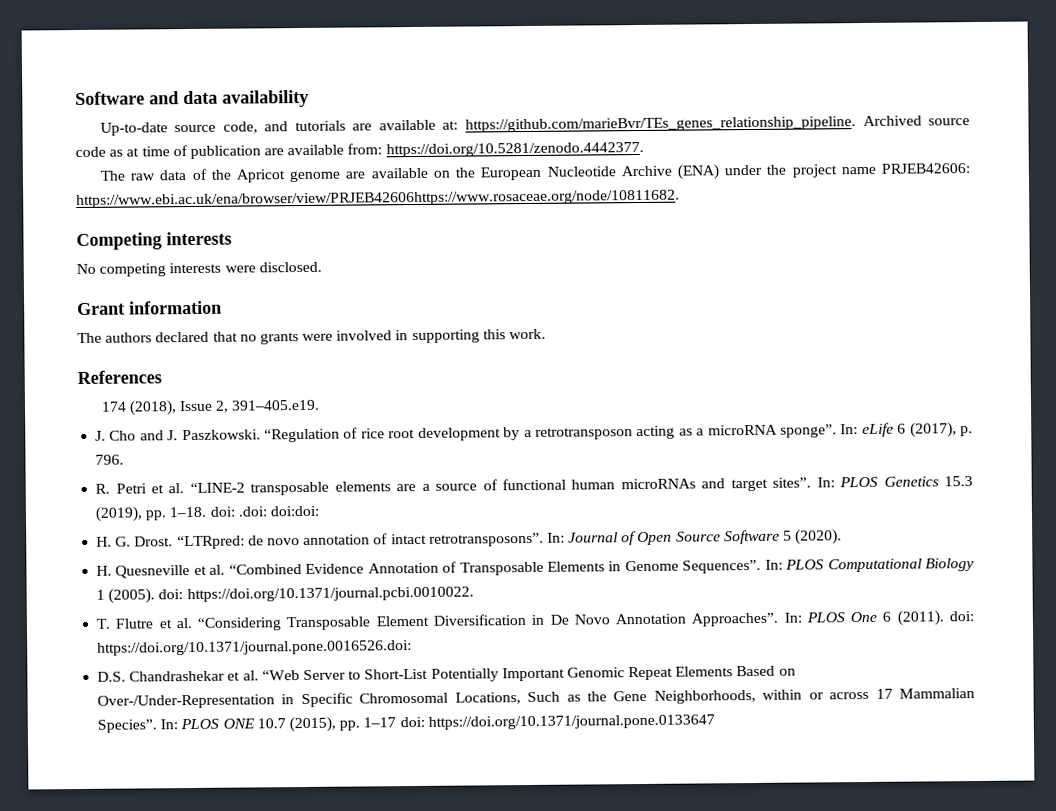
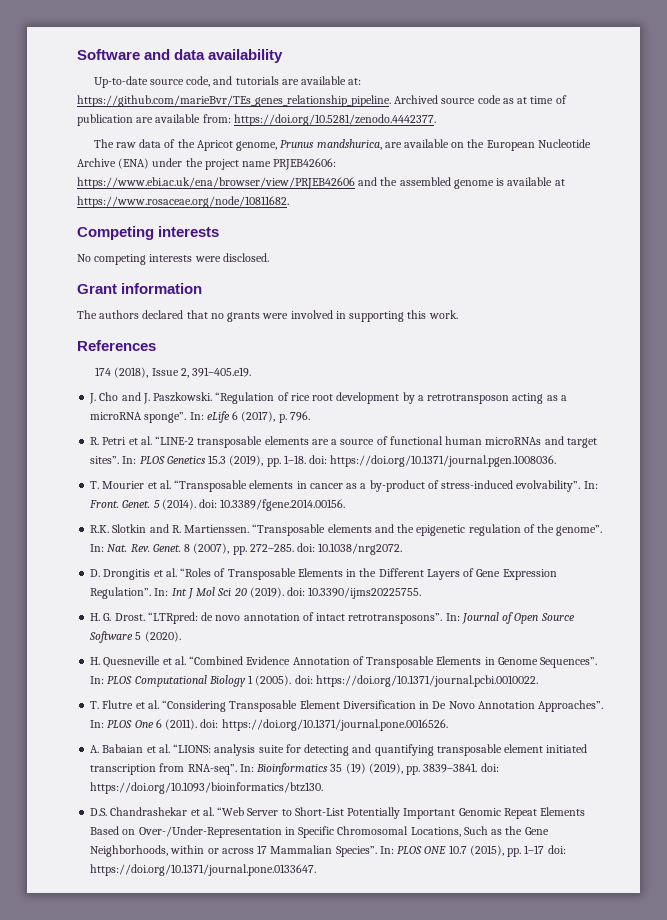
[289,170,342,183] genome -> [236,139,382,151] genome, Prunus mandshurica,
[76,189,680,209] https://www.ebi.ac.uk/ena/browser/view/PRJEB42606https://www.rosaceae.org/node/10811682. -> [77,177,565,189] [77,196,289,208] https://www.ebi.ac.uk/ena/browser/view/PRJEB42606 and the assembled genome is available at https://www.rosaceae.org/node/10811682.
[237,505,319,517] .doi: doi:doi: -> [330,455,557,467] [90,480,598,492] [89,499,346,511] [90,524,603,536] [90,543,403,555] [90,568,557,580] [90,587,422,599] https://doi.org/10.1371/journal.pgen.1008036. // T. Mourier et al. “Transposable elements in cancer as a by-product of stress-induced evolvability”. In: Front. Genet. 5 (2014). doi: 10.3389/fgene.2014.00156. // R.K. Slotkin and R. Martienssen. “Transposable elements and the epigenetic regulation of the genome”. In: Nat. Rev. Genet. 8 (2007), pp. 272–285. doi: 10.1038/nrg2072. // D. Drongitis et al. “Roles of Transposable Elements in the Different Layers of Gene Expression Regulation”. In: Int J Mol Sci 20 (2019). doi: 10.3390/ijms20225755.
[97,640,413,656] https://doi.org/10.1371/journal.pone.0016526.doi: -> [221,719,448,731] [90,744,588,756] [90,763,499,775] [90,782,324,794] https://doi.org/10.1371/journal.pone.0016526. // A. Babaian et al. “LIONS: analysis suite for detecting and quantifying transposable element initiated transcription from RNA-seq”. In: Bioinformatics 35 (19) (2019), pp. 3839–3841. doi: https://doi.org/10.1093/bioinformatics/btz130.
[427,714,715,730] https://doi.org/10.1371/journal.pone.0133647 -> [90,864,317,876] https://doi.org/10.1371/journal.pone.0133647.

